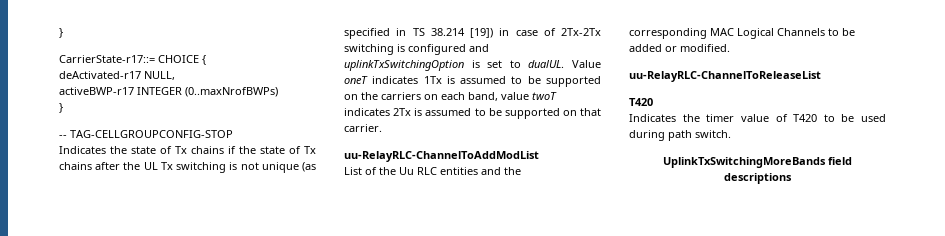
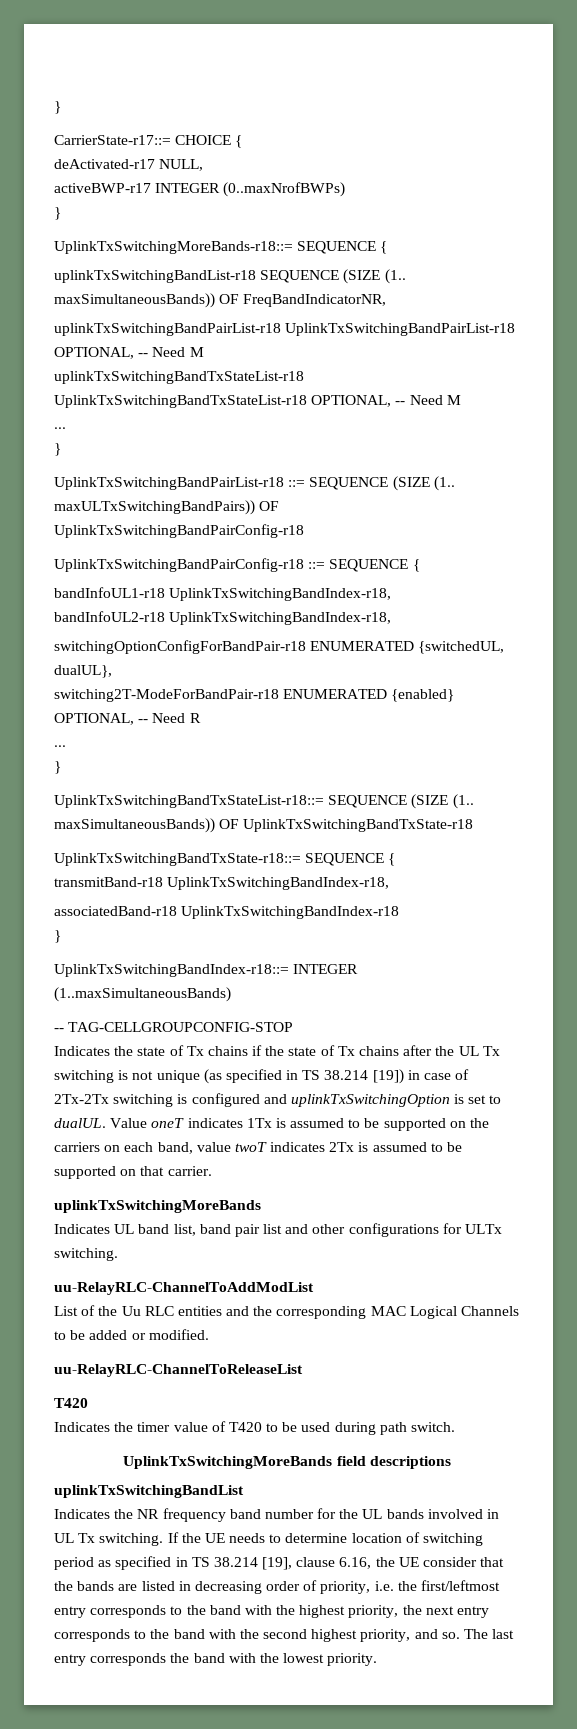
(63, 108) none -> [54,241,388,254] [54,269,406,284] [54,293,387,308] [54,323,516,336] [54,347,204,359] [54,371,304,384] [54,395,461,408] [54,427,66,429] [54,443,61,456] [54,476,455,491] [54,500,280,515] [54,524,304,538] [54,558,420,572] [54,587,392,601] [54,611,392,625] [54,640,505,654] [54,665,112,678] [54,689,455,702] [54,713,201,725] [54,745,66,747] [54,761,61,774] [54,794,474,809] [54,818,474,833] [54,853,396,866] [54,877,390,890] [54,906,400,919] [54,930,61,943] [54,964,359,977] [54,987,231,1002] // UplinkTxSwitchingMoreBands-r18::= SEQUENCE { // uplinkTxSwitchingBandList-r18 SEQUENCE (SIZE (1.. maxSimultaneousBands)) OF FreqBandIndicatorNR, // uplinkTxSwitchingBandPairList-r18 UplinkTxSwitchingBandPairList-r18 OPTIONAL, -- Need M // uplinkTxSwitchingBandTxStateList-r18 UplinkTxSwitchingBandTxStateList-r18 OPTIONAL, -- Need M // ... // } // UplinkTxSwitchingBandPairList-r18 ::= SEQUENCE (SIZE (1.. maxULTxSwitchingBandPairs)) OF UplinkTxSwitchingBandPairConfig-r18 // UplinkTxSwitchingBandPairConfig-r18 ::= SEQUENCE { // bandInfoUL1-r18 UplinkTxSwitchingBandIndex-r18, // bandInfoUL2-r18 UplinkTxSwitchingBandIndex-r18, // switchingOptionConfigForBandPair-r18 ENUMERATED {switchedUL, dualUL}, // switching2T-ModeForBandPair-r18 ENUMERATED {enabled} OPTIONAL, -- Need R // ... // } // UplinkTxSwitchingBandTxStateList-r18::= SEQUENCE (SIZE (1.. maxSimultaneousBands)) OF UplinkTxSwitchingBandTxState-r18 // UplinkTxSwitchingBandTxState-r18::= SEQUENCE { // transmitBand-r18 UplinkTxSwitchingBandIndex-r18, // associatedBand-r18 UplinkTxSwitchingBandIndex-r18 // } // UplinkTxSwitchingBandIndex-r18::= INTEGER (1..maxSimultaneousBands)
(382, 128) none -> [54,1200,261,1213] [54,1223,503,1237] [54,1248,118,1261] // uplinkTxSwitchingMoreBands // Indicates UL band list, band pair list and other configurations for ULTx switching.
(792, 178) none -> [54,1485,244,1498] [54,1508,500,1522] [54,1532,484,1546] [54,1556,505,1570] [54,1580,501,1594] [54,1605,490,1618] [54,1629,515,1642] [54,1653,378,1666] // uplinkTxSwitchingBandList // Indicates the NR frequency band number for the UL bands involved in UL Tx switching. If the UE needs to determine location of switching period as specified in TS 38.214 [19], clause 6.16, the UE consider that the bands are listed in decreasing order of priority, i.e. the first/leftmost entry corresponds to the band with the highest priority, the next entry corresponds to the band with the second highest priority, and so. The last entry corresponds the band with the lowest priority.

